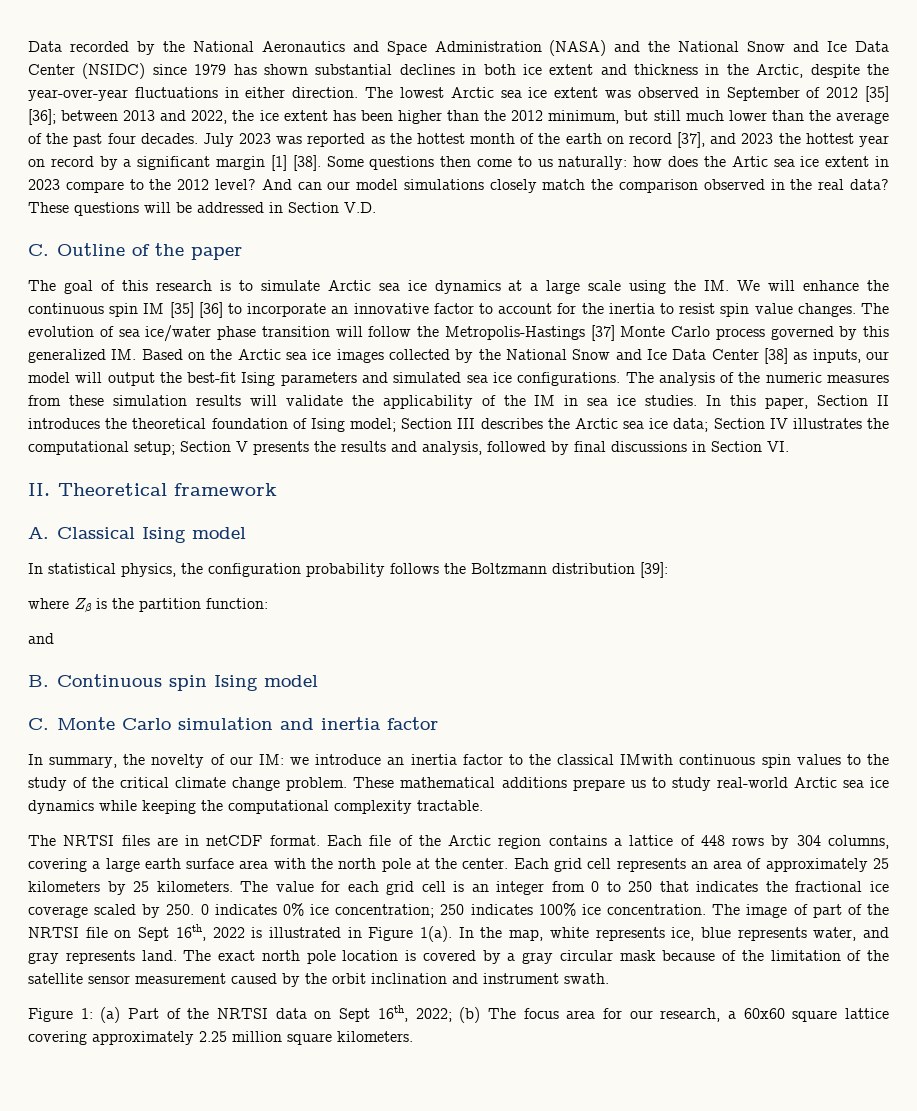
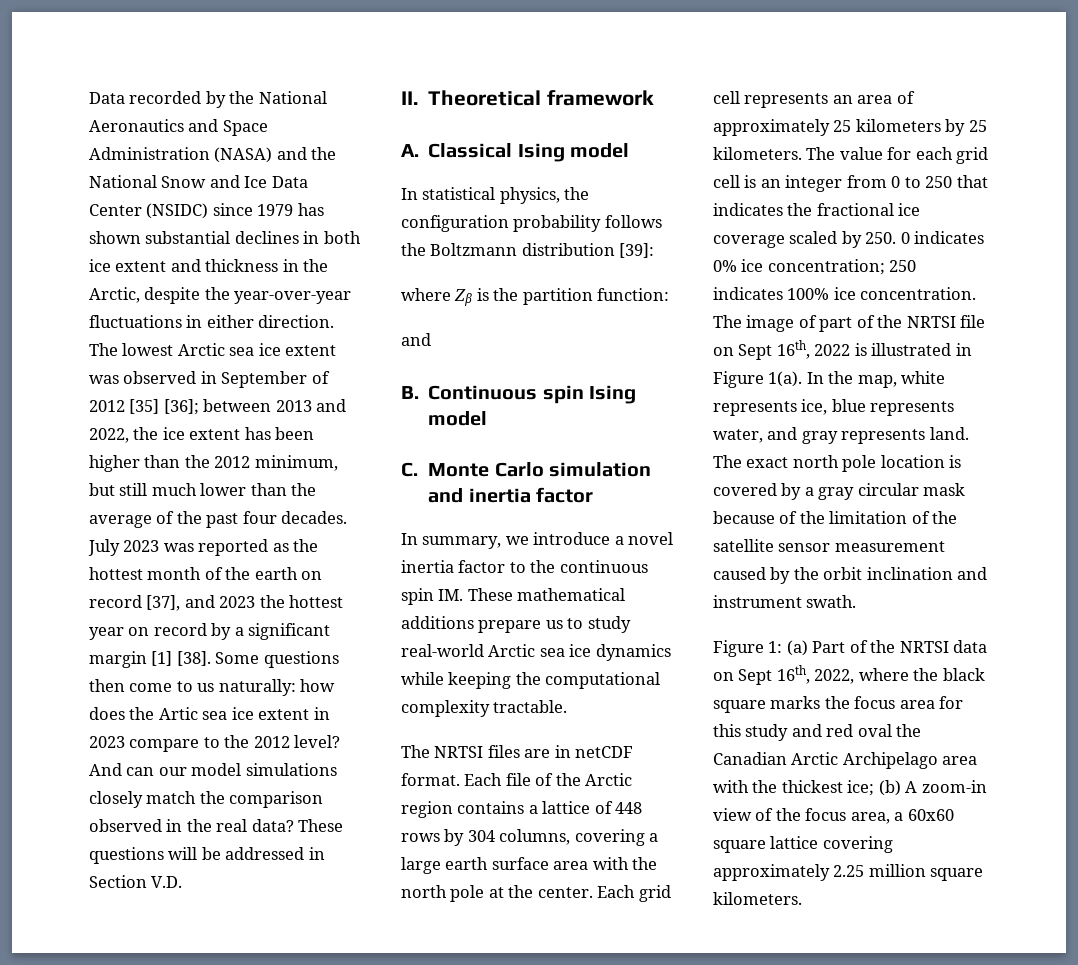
[28,243,242,260] [28,280,890,294] [28,302,890,318] [28,325,889,342] [28,348,890,364] [28,372,889,386] [28,395,889,409] [28,418,889,432] [28,441,789,455] // C. Outline of the paper // The goal of this research is to simulate Arctic sea ice dynamics at a large scale using the IM. We will enhance the continuous spin IM [35] [36] to incorporate an innovative factor to account for the inertia to resist spin value changes. The evolution of sea ice/water phase transition will follow the Metropolis-Hastings [37] Monte Carlo process governed by this generalized IM. Based on the Arctic sea ice images collected by the National Snow and Ice Data Center [38] as inputs, our model will output the best-fit Ising parameters and simulated sea ice configurations. The analysis of the numeric measures from these simulation results will validate the applicability of the IM in sea ice studies. In this paper, Section II introduces the theoretical foundation of Ising model; Section III describes the Arctic sea ice data; Section IV illustrates the computational setup; Section V presents the results and analysis, followed by final discussions in Section VI. -> (183, 882) none
[123,754,889,768] [28,777,348,791] the novelty of our IM: we introduce an inertia factor to the classical IMwith continuous spin values to the study of the critical climate change problem. -> [505,532,674,545] [401,560,648,573] [401,588,464,605] we introduce a novel inertia factor to the continuous spin IM.
[415,1007,721,1023] 2022; (b) The focus area for our research, -> [814,668,985,684] [713,696,964,713] [713,724,922,741] [713,752,978,769] [713,780,987,796] [713,808,890,824] 2022, where the black square marks the focus area for this study and red oval the Canadian Arctic Archipelago area with the thickest ice; (b) A zoom-in view of the focus area,

